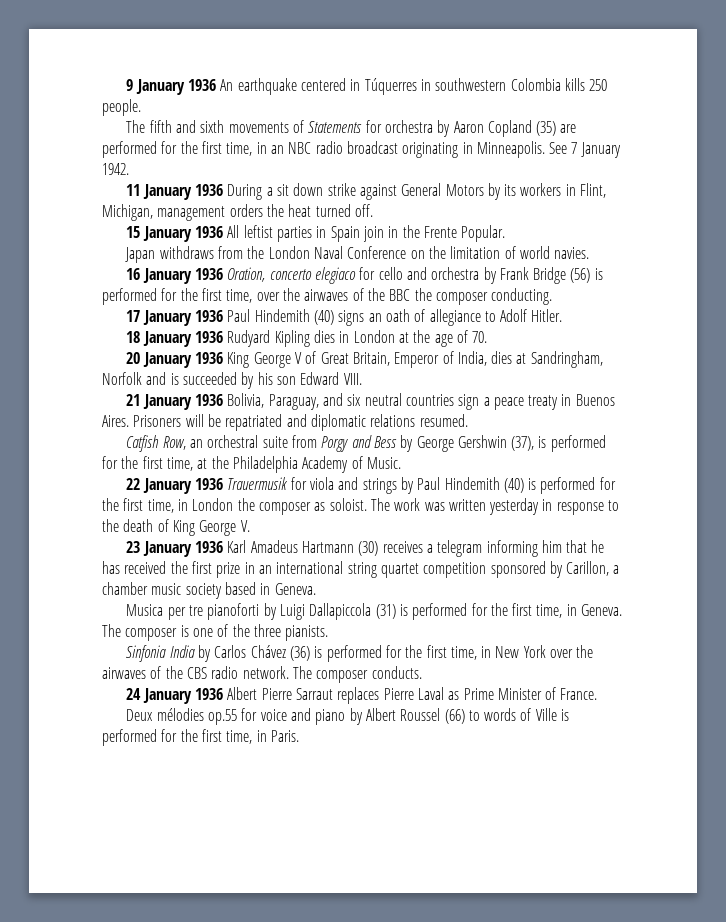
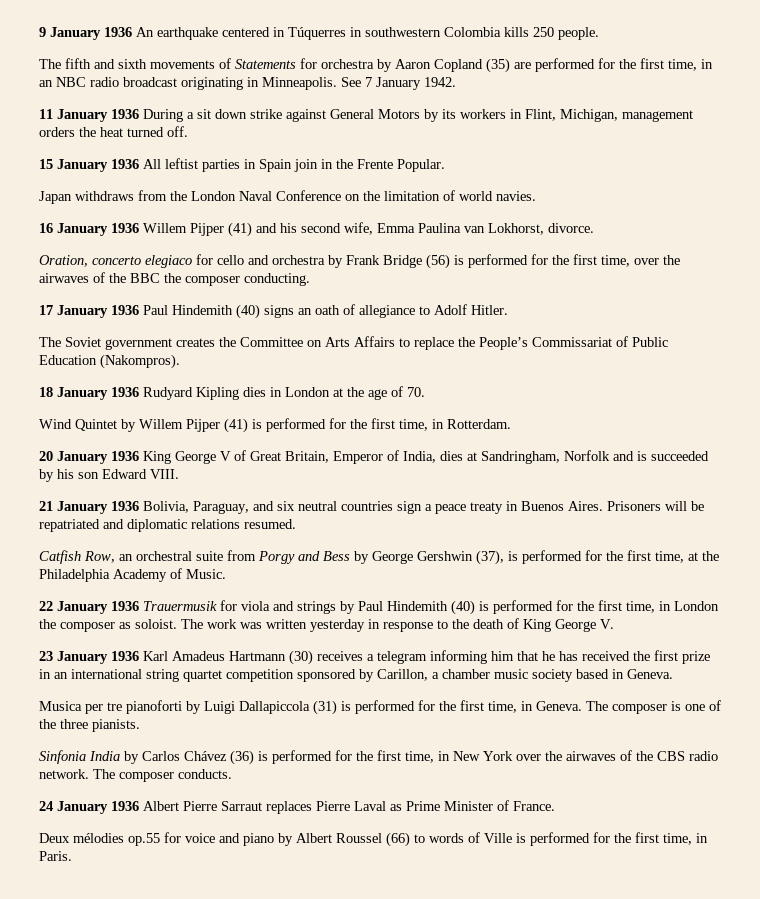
(223, 274) none -> [143,222,594,237] Willem Pijper (41) and his second wife, Emma Paulina van Lokhorst, divorce. //
(563, 315) none -> [39,336,668,350] [39,354,180,369] // The Soviet government creates the Committee on Arts Affairs to replace the People’s Commissariat of Public Education (Nakompros).
(488, 337) none -> [39,418,511,433] // Wind Quintet by Willem Pijper (41) is performed for the first time, in Rotterdam.

